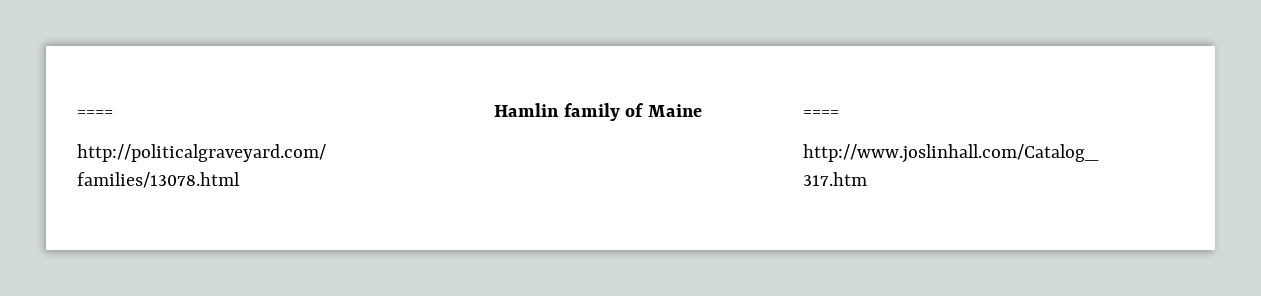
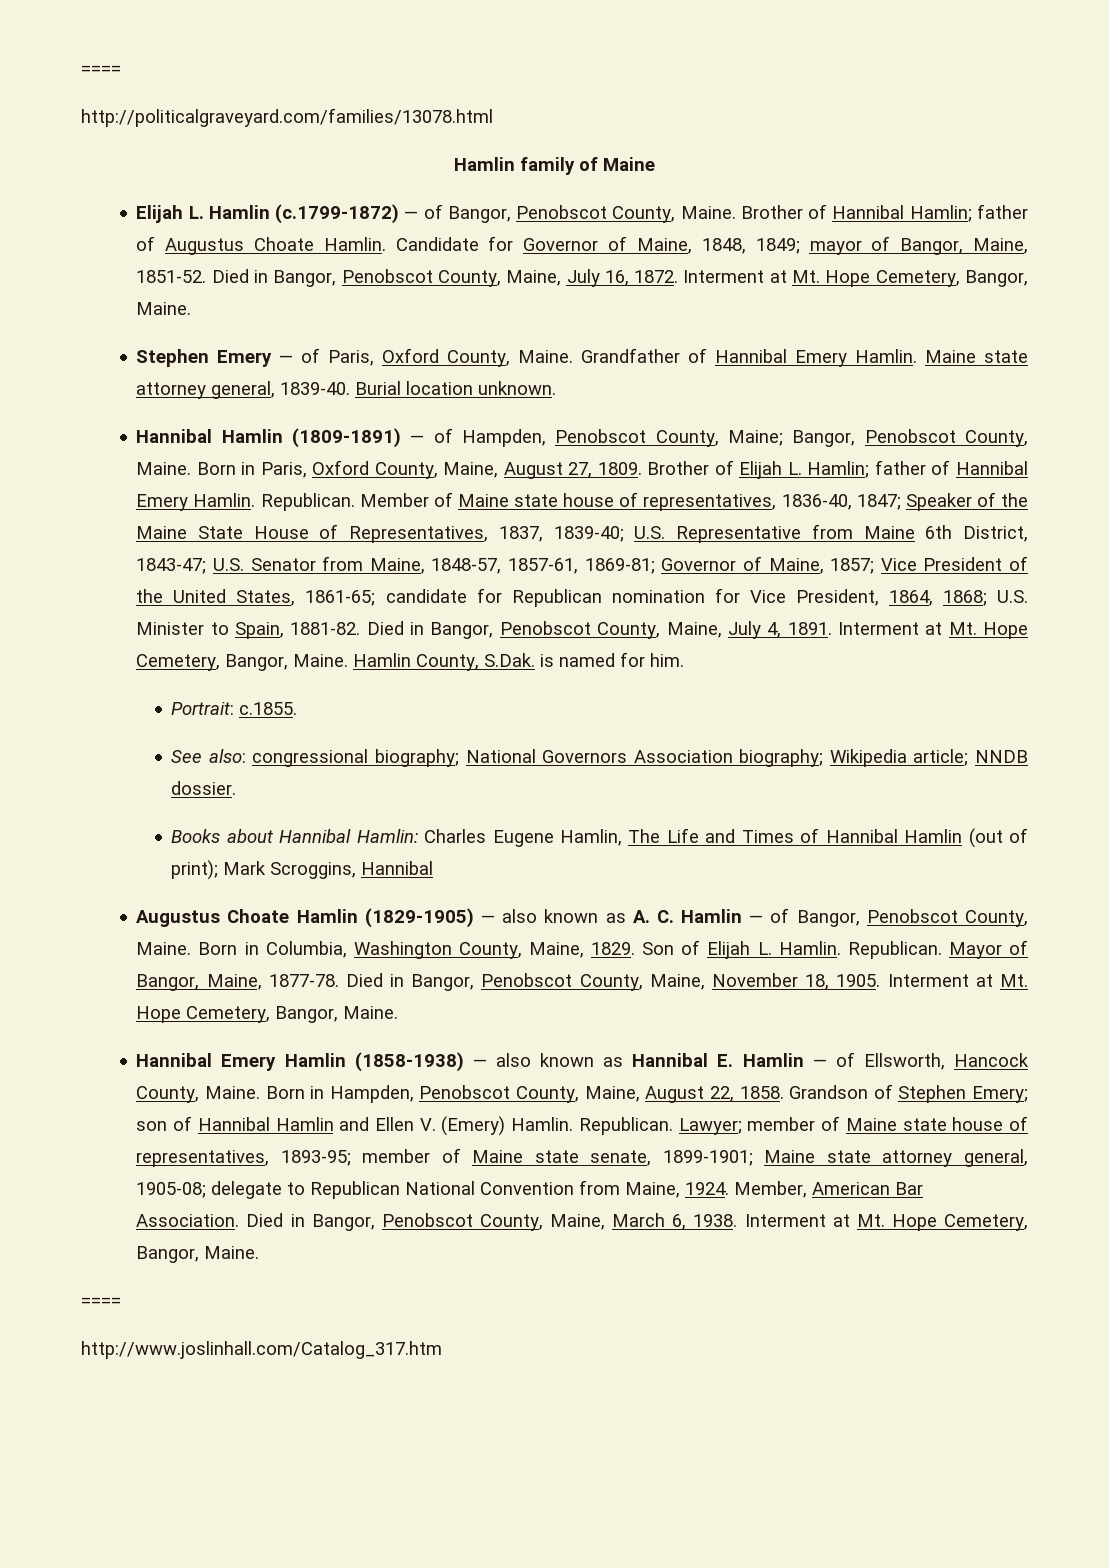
(703, 110) none -> [136,204,1029,224] [136,236,1029,255] [136,269,1028,287] [136,302,192,315] [136,348,1028,367] [136,381,557,399] [136,428,1029,448] [136,460,1029,479] [136,492,1028,511] [136,524,1028,543] [136,556,1028,574] [136,588,1028,607] [136,621,1029,639] [136,652,685,671] [171,702,298,715] [171,749,1028,767] [171,781,237,795] [171,828,1028,848] [171,860,434,880] [136,908,1028,928] [136,940,1029,959] [136,973,1029,991] [136,1006,399,1023] [136,1052,1029,1072] [136,1084,1028,1103] [136,1116,1029,1136] [136,1148,1028,1167] [136,1180,924,1199] [136,1213,1028,1231] [136,1246,260,1263] // Elijah L. Hamlin (c.1799-1872) — of Bangor, Penobscot County, Maine. Brother of Hannibal Hamlin; father of Augustus Choate Hamlin. Candidate for Governor of Maine, 1848, 1849; mayor of Bangor, Maine, 1851-52. Died in Bangor, Penobscot County, Maine, July 16, 1872. Interment at Mt. Hope Cemetery, Bangor, Maine. // Stephen Emery — of Paris, Oxford County, Maine. Grandfather of Hannibal Emery Hamlin. Maine state attorney general, 1839-40. Burial location unknown. // Hannibal Hamlin (1809-1891) — of Hampden, Penobscot County, Maine; Bangor, Penobscot County, Maine. Born in Paris, Oxford County, Maine, August 27, 1809. Brother of Elijah L. Hamlin; father of Hannibal Emery Hamlin. Republican. Member of Maine state house of representatives, 1836-40, 1847; Speaker of the Maine State House of Representatives, 1837, 1839-40; U.S. Representative from Maine 6th District, 1843-47; U.S. Senator from Maine, 1848-57, 1857-61, 1869-81; Governor of Maine, 1857; Vice President of the United States, 1861-65; candidate for Republican nomination for Vice President, 1864, 1868; U.S. Minister to Spain, 1881-82. Died in Bangor, Penobscot County, Maine, July 4, 1891. Interment at Mt. Hope Cemetery, Bangor, Maine. Hamlin County, S.Dak. is named for him. // Portrait: c.1855. // See also: congressional biography; National Governors Association biography; Wikipedia article; NNDB dossier. // Books about Hannibal Hamlin: Charles Eugene Hamlin, The Life and Times of Hannibal Hamlin (out of print); Mark Scroggins, Hannibal // Augustus Choate Hamlin (1829-1905) — also known as A. C. Hamlin — of Bangor, Penobscot County, Maine. Born in Columbia, Washington County, Maine, 1829. Son of Elijah L. Hamlin. Republican. Mayor of Bangor, Maine, 1877-78. Died in Bangor, Penobscot County, Maine, November 18, 1905. Interment at Mt. Hope Cemetery, Bangor, Maine. // Hannibal Emery Hamlin (1858-1938) — also known as Hannibal E. Hamlin — of Ellsworth, Hancock County, Maine. Born in Hampden, Penobscot County, Maine, August 22, 1858. Grandson of Stephen Emery; son of Hannibal Hamlin and Ellen V. (Emery) Hamlin. Republican. Lawyer; member of Maine state house of representatives, 1893-95; member of Maine state senate, 1899-1901; Maine state attorney general, 1905-08; delegate to Republican National Convention from Maine, 1924. Member, American Bar Association. Died in Bangor, Penobscot County, Maine, March 6, 1938. Interment at Mt. Hope Cemetery, Bangor, Maine.

